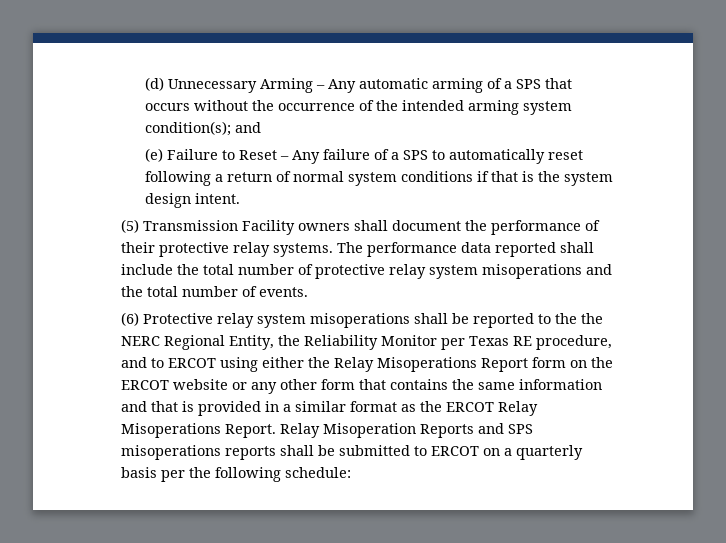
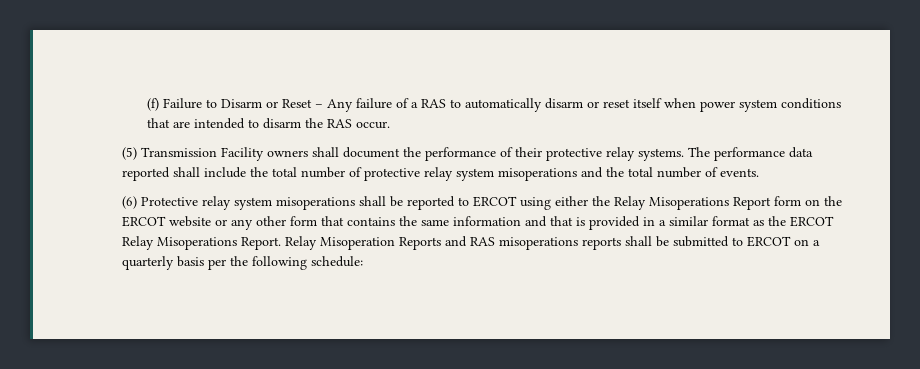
[144,77,572,93] [144,100,572,115] [144,121,261,136] [144,148,235,162] (d) Unnecessary Arming – Any automatic arming of a SPS that occurs without the occurrence of the intended arming system condition(s); and // (e) Failure to -> [146,98,278,111] (f) Failure to Disarm or
[402,150,428,160] SPS -> [420,99,446,108] RAS
[547,150,583,160] [144,171,613,186] [144,193,240,208] reset following a return of normal system conditions if that is the system design intent. -> [544,98,841,112] [146,118,390,129] disarm or reset itself when power system conditions that are intended to disarm the RAS occur.
[555,313,604,324] [121,335,613,350] [121,357,165,368] the the NERC Regional Entity, the Reliability Monitor per Texas RE procedure, and to -> (470, 201) none
[508,424,534,434] SPS -> [470,237,496,246] RAS

